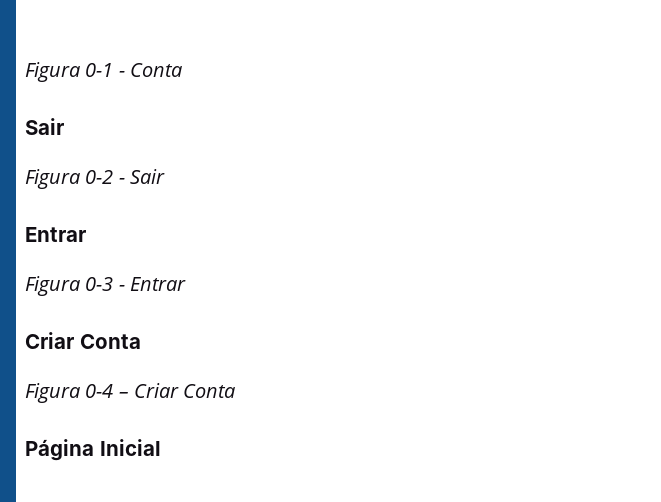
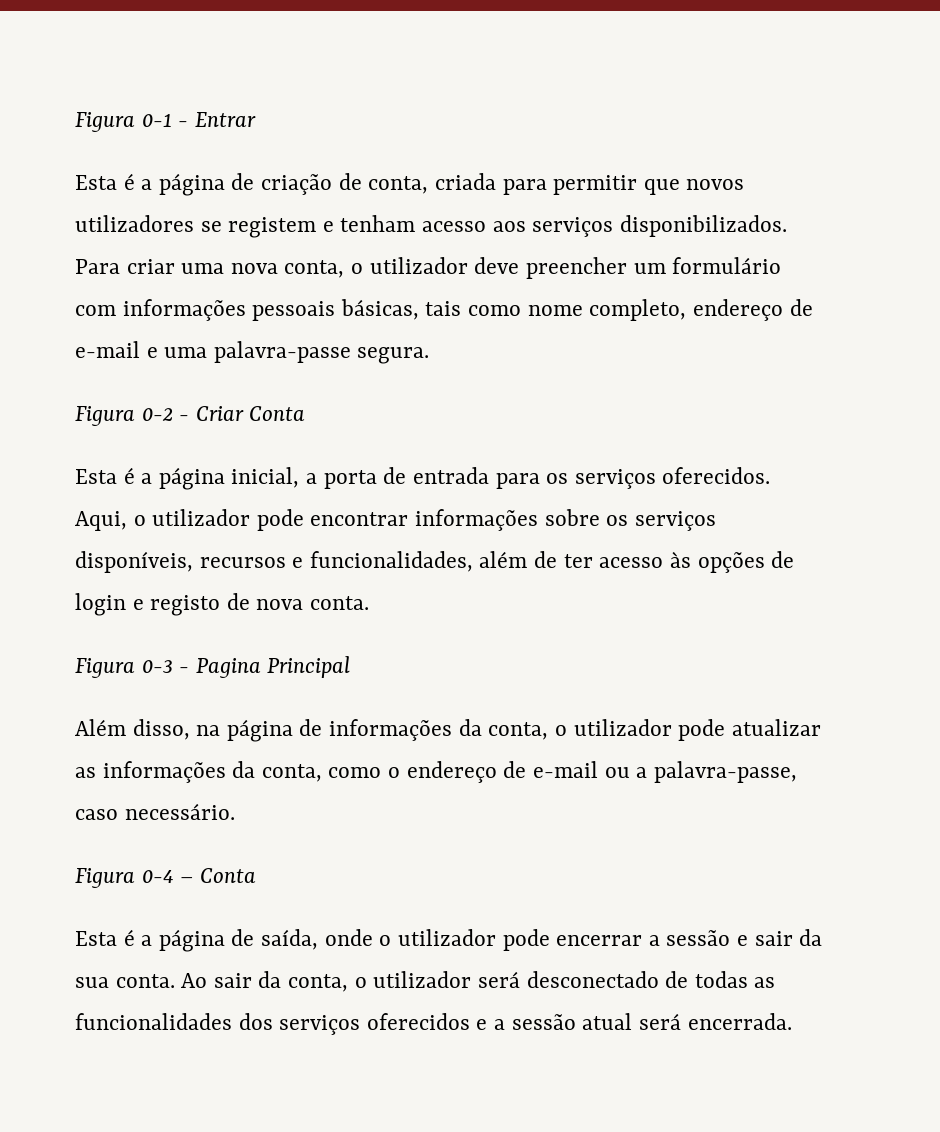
[129,63,182,77] [25,118,64,135] [25,169,165,189] [25,227,86,242] [25,276,186,296] [25,332,141,349] Conta // Sair // Figura 0-2 - Sair // Entrar // Figura 0-3 - Entrar // Criar Conta -> [194,112,256,127] [75,173,745,196] [75,215,787,238] [75,257,782,279] [75,299,813,321] [75,341,430,364] [75,406,306,426] [75,467,771,490] [75,509,716,531] [75,551,795,573] [75,593,370,616] [75,656,351,678] [75,719,821,742] [75,761,797,783] [75,803,235,820] Entrar // Esta é a página de criação de conta, criada para permitir que novos utilizadores se registem e tenham acesso aos serviços disponibilizados. Para criar uma nova conta, o utilizador deve preencher um formulário com informações pessoais básicas, tais como nome completo, endereço de e-mail e uma palavra-passe segura. // Figura 0-2 - Criar Conta // Esta é a página inicial, a porta de entrada para os serviços oferecidos. Aqui, o utilizador pode encontrar informações sobre os serviços disponíveis, recursos e funcionalidades, além de ter acesso às opções de login e registo de nova conta. // Figura 0-3 - Pagina Principal // Além disso, na página de informações da conta, o utilizador pode atualizar as informações da conta, como o endereço de e-mail ou a palavra-passe, caso necessário.
[133,383,236,398] [25,439,161,461] Criar Conta // Página Inicial -> [199,868,256,883] [75,929,823,952] [75,971,776,992] [75,1013,792,1035] Conta // Esta é a página de saída, onde o utilizador pode encerrar a sessão e sair da sua conta. Ao sair da conta, o utilizador será desconectado de todas as funcionalidades dos serviços oferecidos e a sessão atual será encerrada.

